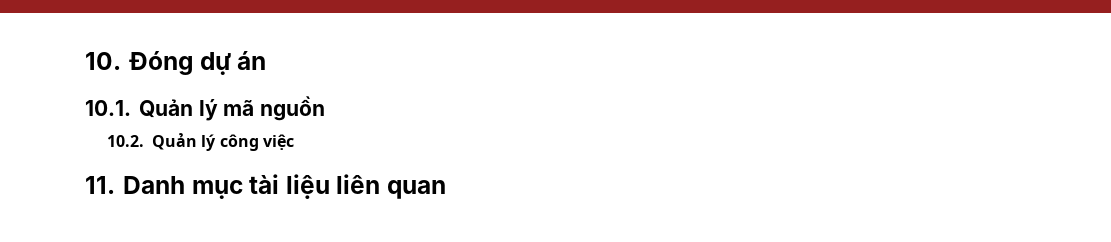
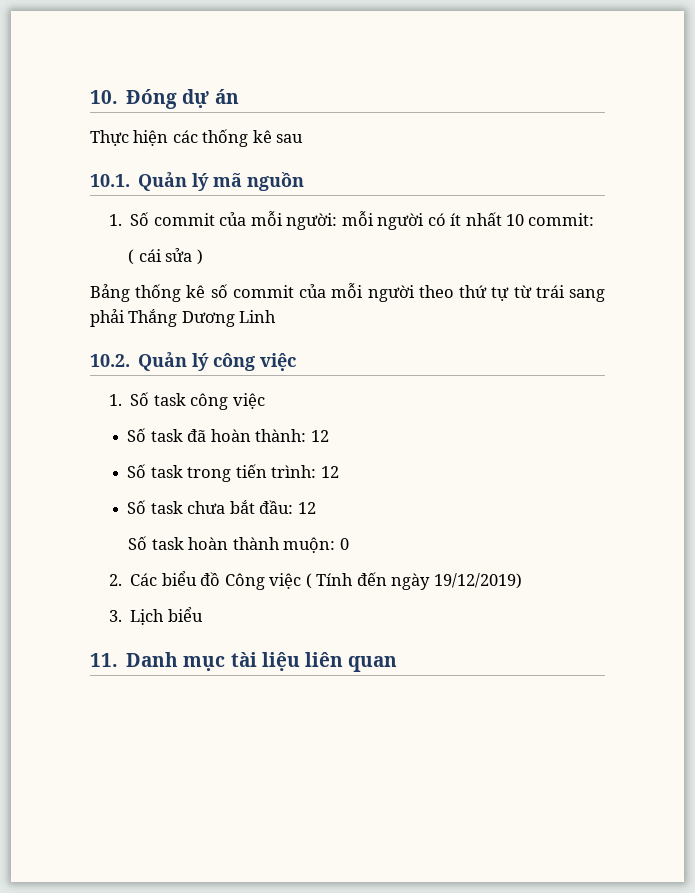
(267, 60) none -> [90,129,304,147] // Thực hiện các thống kê sau
[107,133,294,151] 10.2. Quản lý công việc -> [109,211,595,230] [128,248,203,265] [90,283,605,302] [90,309,277,327] [90,352,297,371] [109,392,265,410] [127,428,329,442] [127,464,339,482] [127,500,316,514] [128,536,349,553] [109,571,522,590] [109,607,203,625] 1. Số commit của mỗi người: mỗi người có ít nhất 10 commit: // ( cái sửa ) // Bảng thống kê số commit của mỗi người theo thứ tự từ trái sang phải Thắng Dương Linh // 10.2. Quản lý công việc // 1. Số task công việc // Số task đã hoàn thành: 12 // Số task trong tiến trình: 12 // Số task chưa bắt đầu: 12 // Số task hoàn thành muộn: 0 // 2. Các biểu đồ Công việc ( Tính đến ngày 19/12/2019) // 3. Lịch biểu

